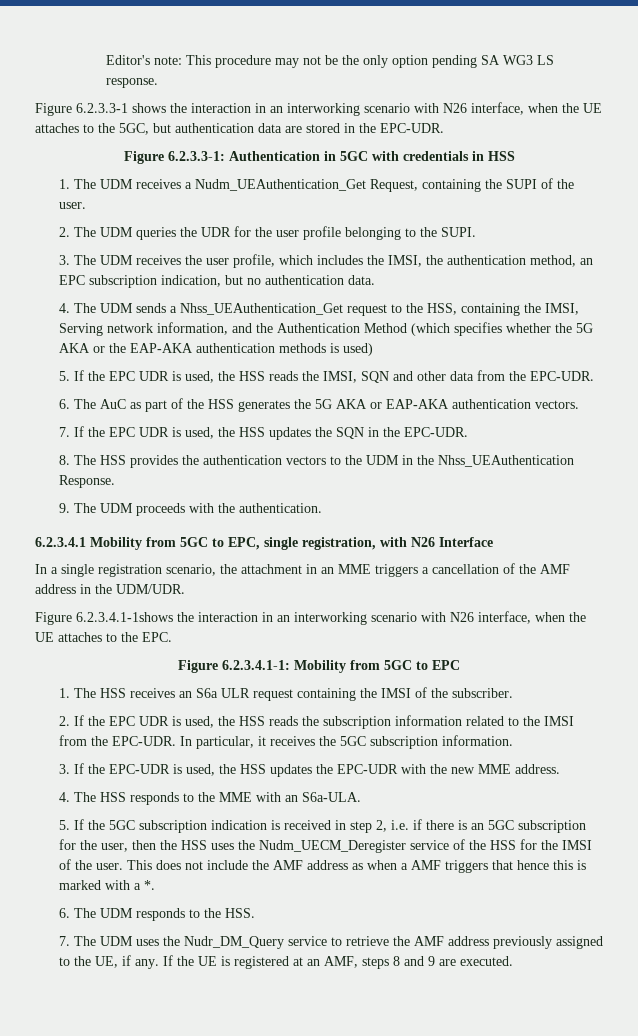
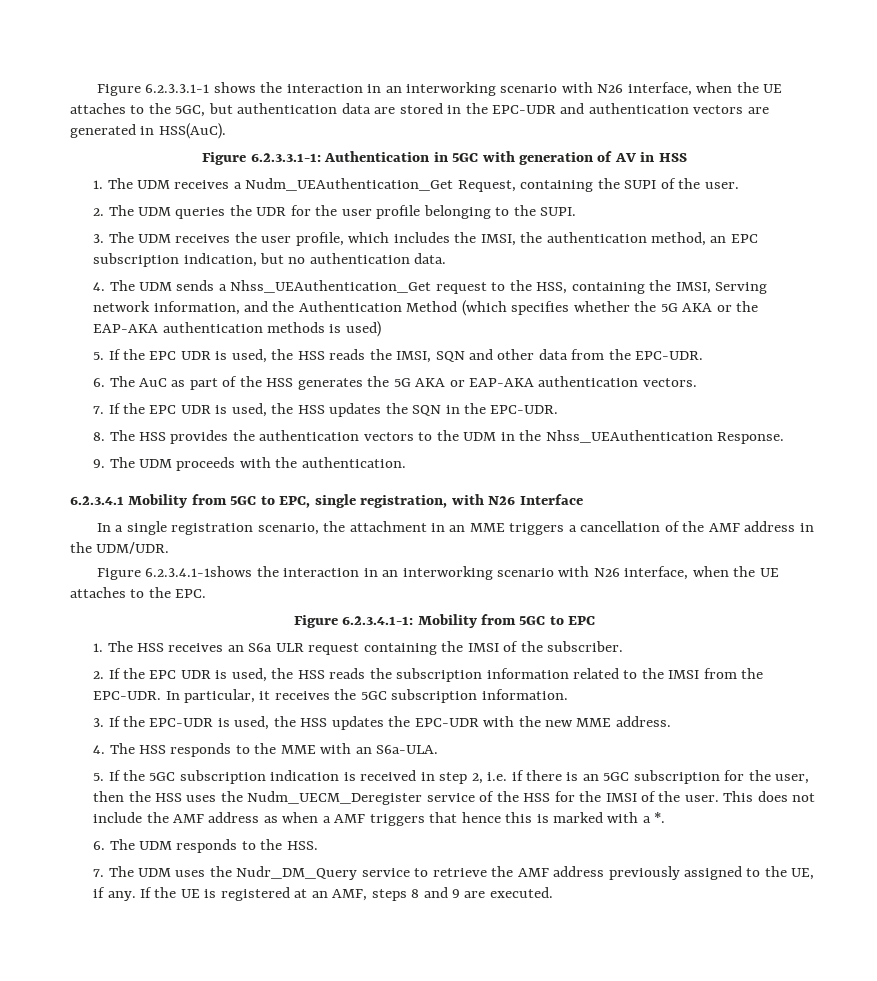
[106,55,555,68] [106,78,159,88] [35,103,128,116] Editor's note: This procedure may not be the only option pending SA WG3 LS response. // Figure 6.2.3.3-1 -> [96,84,210,96] Figure 6.2.3.3.1-1
[380,123,444,133] [123,151,225,164] EPC-UDR. // Figure 6.2.3.3-1: -> [492,103,769,114] [70,123,226,139] [202,152,321,165] EPC-UDR and authentication vectors are generated in HSS(AuC). // Figure 6.2.3.3.1-1:
[402,151,469,161] credentials -> [518,151,636,165] generation of AV

